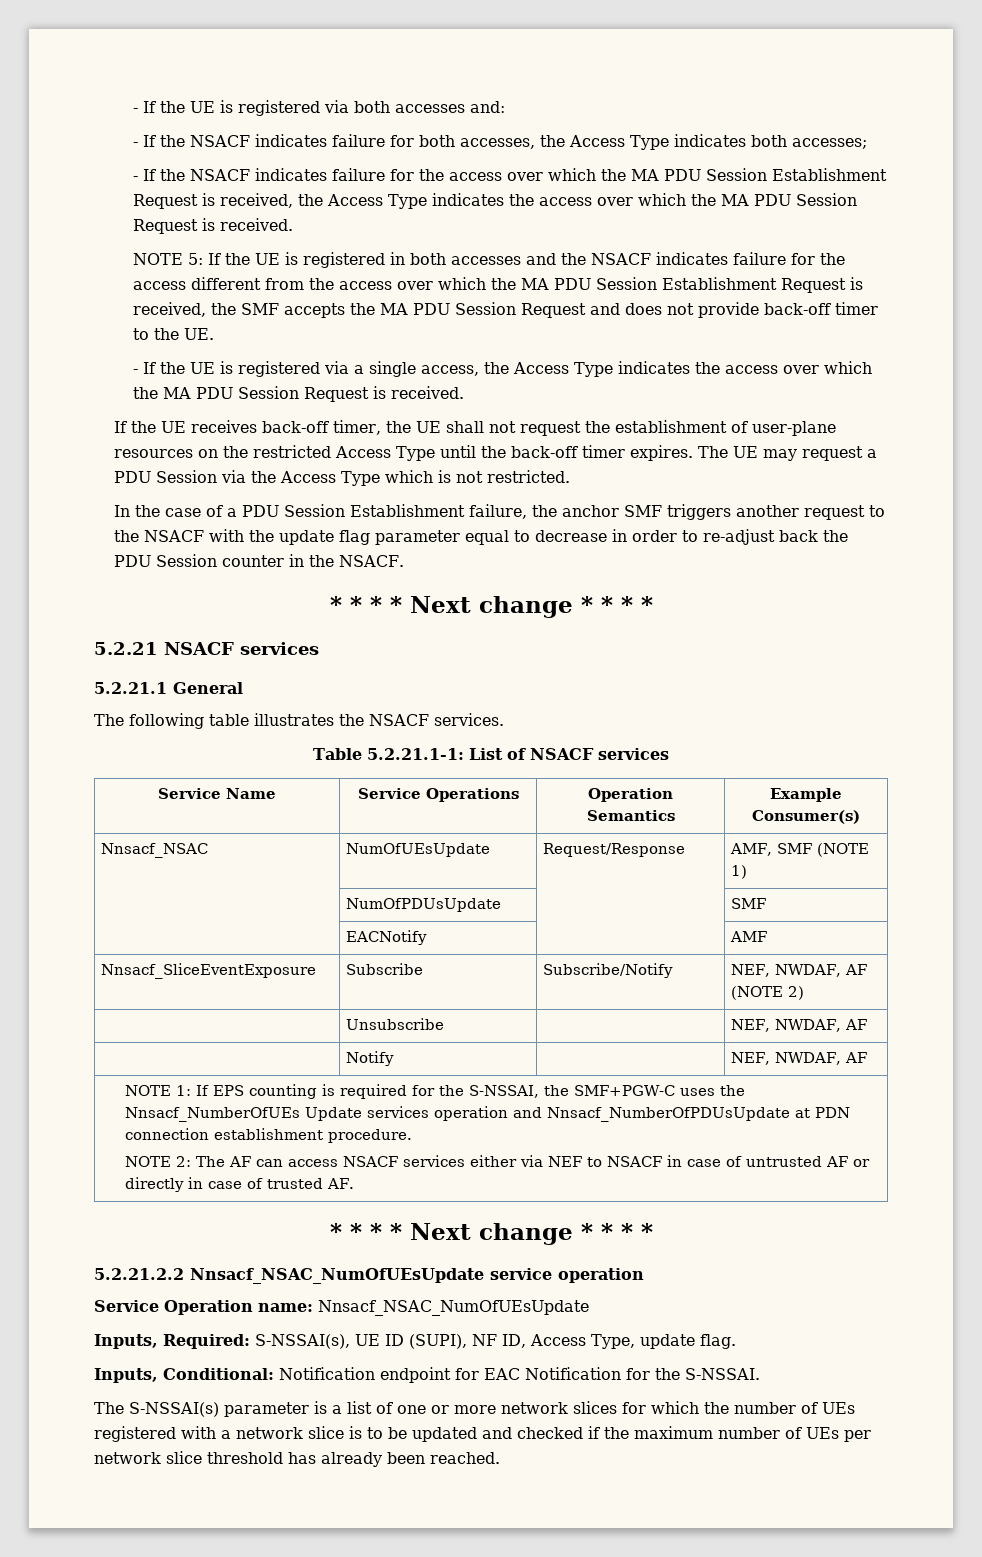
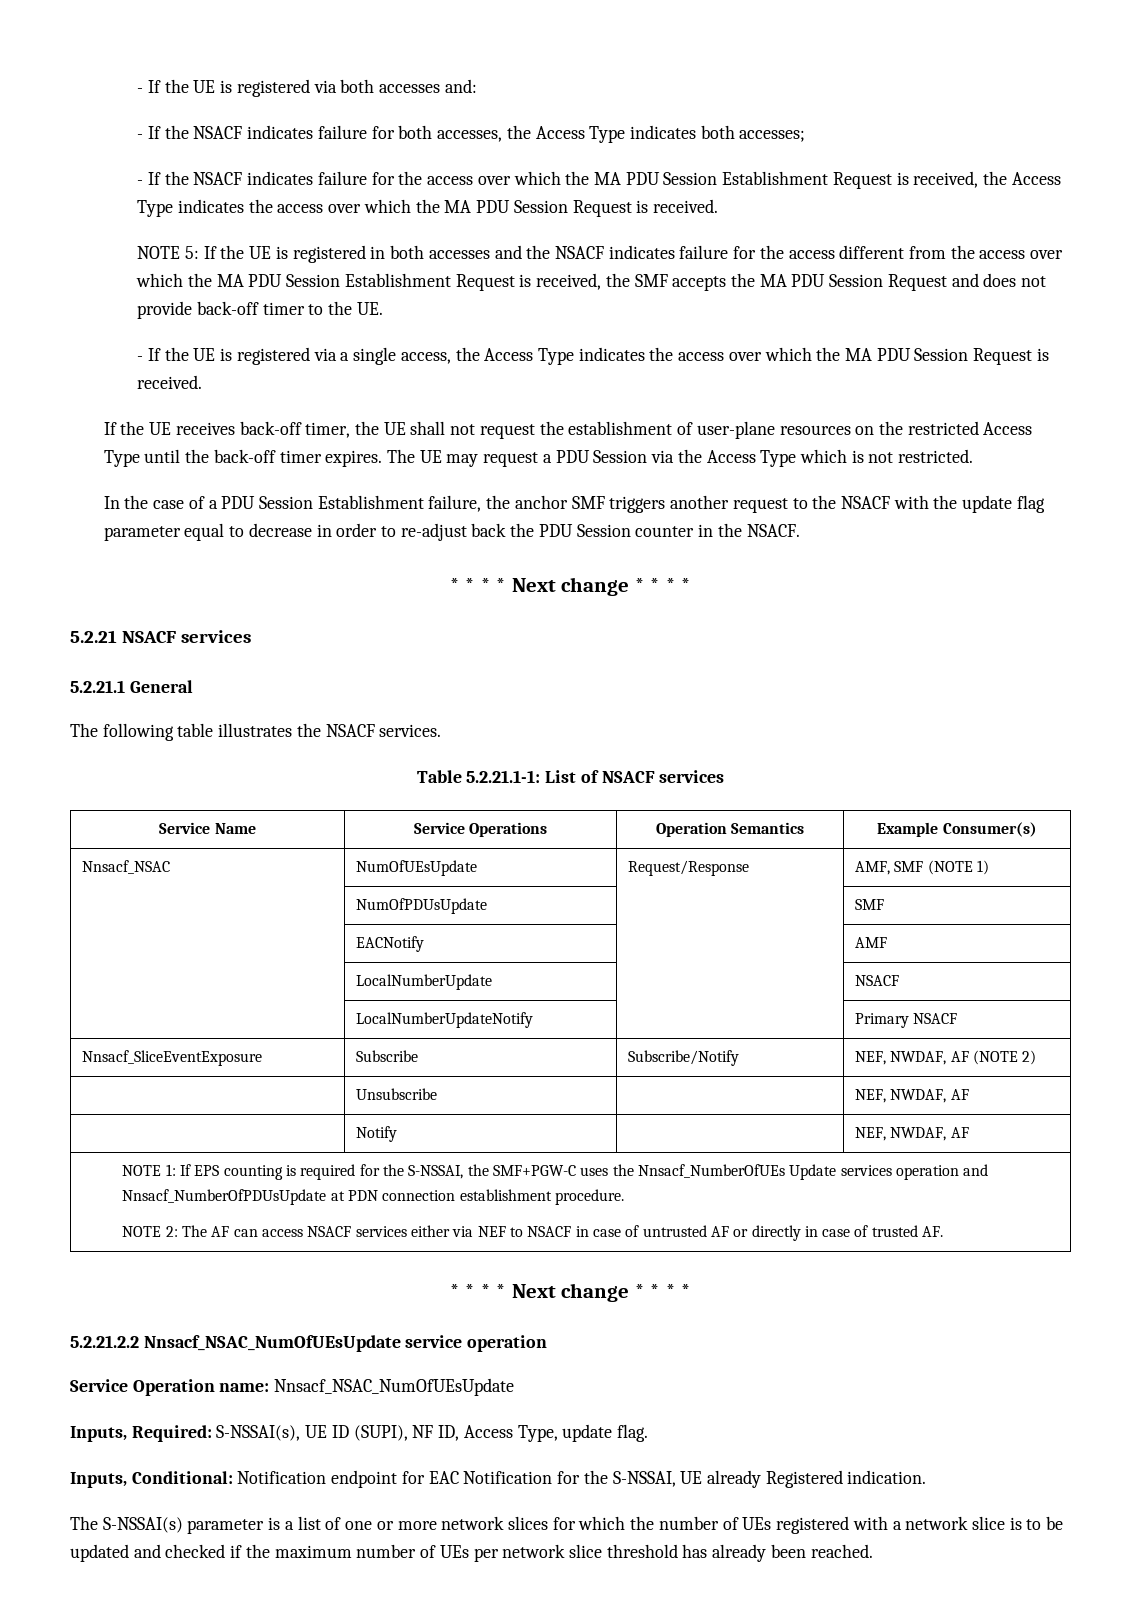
(768, 936) none -> [356,974,493,990] [855,975,900,986] [356,1012,534,1028] [855,1013,958,1028] // | LocalNumberUpdate | | NSACF // | LocalNumberUpdateNotify | | Primary NSACF
[685,1368,760,1380] S-NSSAI. -> [612,1470,927,1488] S-NSSAI, UE already Registered indication.

